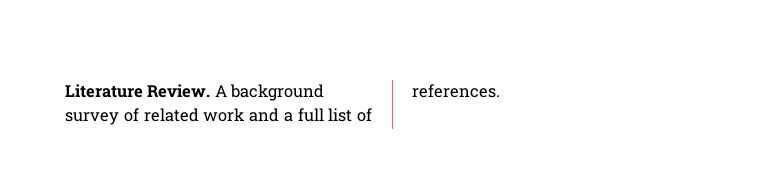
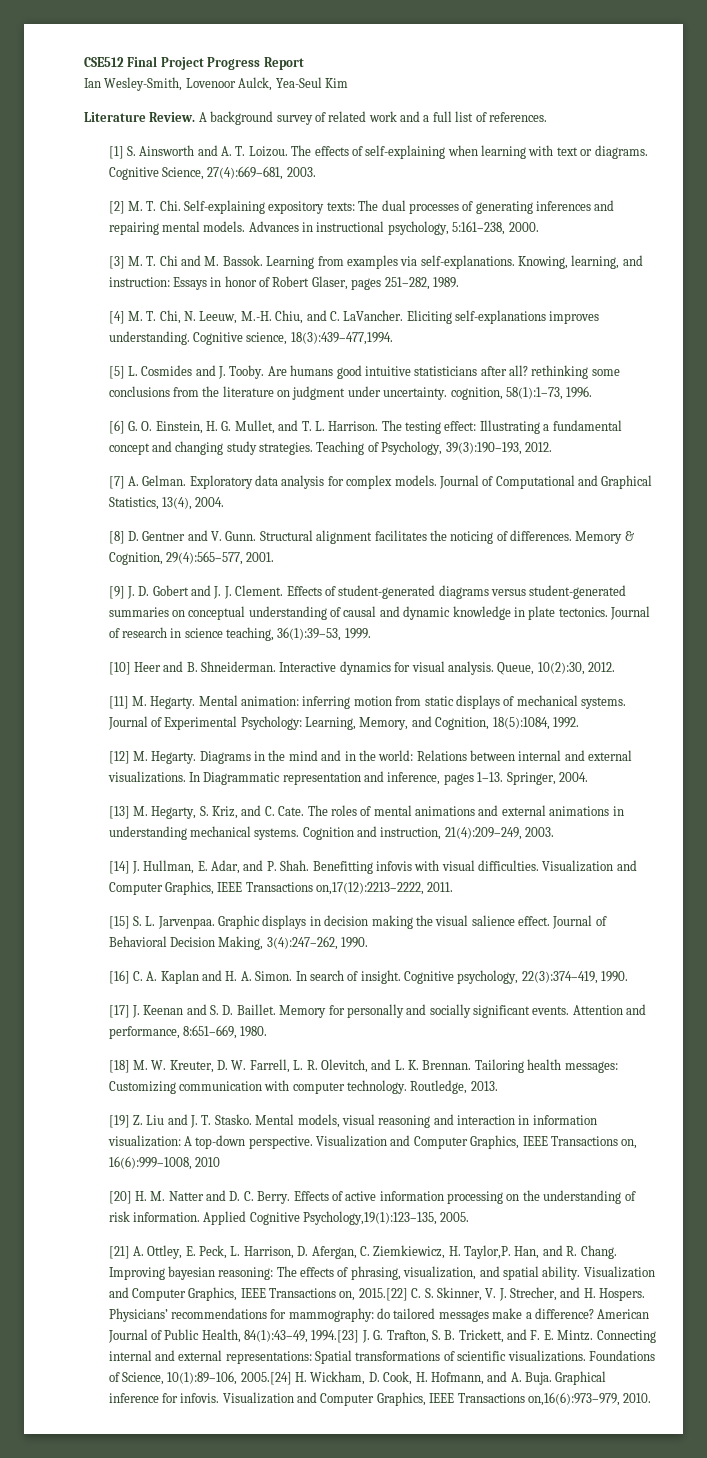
(65, 91) none -> [84,56,304,70] [84,77,348,91] CSE512 Final Project Progress Report // Ian Wesley-Smith, Lovenoor Aulck, Yea-Seul Kim //
(500, 91) none -> [108,145,648,159] [108,166,316,180] [108,200,615,214] [108,221,539,235] [108,255,643,269] [108,276,459,290] [108,310,600,324] [108,331,393,345] [108,365,620,379] [108,386,593,400] [108,420,622,434] [108,441,552,455] [108,475,653,489] [108,497,225,510] [108,530,634,544] [108,551,275,565] [108,585,627,599] [108,606,651,620] [108,627,371,641] [108,661,616,675] [108,695,627,709] [107,716,579,730] [108,750,633,764] [107,771,588,785] [108,805,624,819] [108,826,555,840] [108,860,637,874] [108,881,454,895] [108,915,607,929] [108,936,369,950] [108,970,629,984] [108,1004,647,1018] [108,1025,268,1039] [108,1059,618,1073] [108,1080,498,1094] [108,1114,597,1128] [107,1135,638,1149] [108,1156,220,1170] [108,1190,636,1204] [108,1211,470,1225] [108,1245,617,1259] [108,1266,655,1280] [108,1287,646,1301] [108,1308,650,1322] [107,1329,656,1343] [108,1350,655,1364] [108,1371,607,1385] [108,1392,652,1406] // [1] S. Ainsworth and A. T. Loizou. The effects of self-explaining when learning with text or diagrams. Cognitive Science, 27(4):669–681, 2003. // [2] M. T. Chi. Self-explaining expository texts: The dual processes of generating inferences and repairing mental models. Advances in instructional psychology, 5:161–238, 2000. // [3] M. T. Chi and M. Bassok. Learning from examples via self-explanations. Knowing, learning, and instruction: Essays in honor of Robert Glaser, pages 251–282, 1989. // [4] M. T. Chi, N. Leeuw, M.-H. Chiu, and C. LaVancher. Eliciting self-explanations improves understanding. Cognitive science, 18(3):439–477,1994. // [5] L. Cosmides and J. Tooby. Are humans good intuitive statisticians after all? rethinking some conclusions from the literature on judgment under uncertainty. cognition, 58(1):1–73, 1996. // [6] G. O. Einstein, H. G. Mullet, and T. L. Harrison. The testing effect: Illustrating a fundamental concept and changing study strategies. Teaching of Psychology, 39(3):190–193, 2012. // [7] A. Gelman. Exploratory data analysis for complex models. Journal of Computational and Graphical Statistics, 13(4), 2004. // [8] D. Gentner and V. Gunn. Structural alignment facilitates the noticing of differences. Memory & Cognition, 29(4):565–577, 2001. // [9] J. D. Gobert and J. J. Clement. Effects of student-generated diagrams versus student-generated summaries on conceptual understanding of causal and dynamic knowledge in plate tectonics. Journal of research in science teaching, 36(1):39–53, 1999. // [10] Heer and B. Shneiderman. Interactive dynamics for visual analysis. Queue, 10(2):30, 2012. // [11] M. Hegarty. Mental animation: inferring motion from static displays of mechanical systems. Journal of Experimental Psychology: Learning, Memory, and Cognition, 18(5):1084, 1992. // [12] M. Hegarty. Diagrams in the mind and in the world: Relations between internal and external visualizations. In Diagrammatic representation and inference, pages 1–13. Springer, 2004. // [13] M. Hegarty, S. Kriz, and C. Cate. The roles of mental animations and external animations in understanding mechanical systems. Cognition and instruction, 21(4):209–249, 2003. // [14] J. Hullman, E. Adar, and P. Shah. Benefitting infovis with visual difficulties. Visualization and Computer Graphics, IEEE Transactions on,17(12):2213–2222, 2011. // [15] S. L. Jarvenpaa. Graphic displays in decision making the visual salience effect. Journal of Behavioral Decision Making, 3(4):247–262, 1990. // [16] C. A. Kaplan and H. A. Simon. In search of insight. Cognitive psychology, 22(3):374–419, 1990. // [17] J. Keenan and S. D. Baillet. Memory for personally and socially significant events. Attention and performance, 8:651–669, 1980. // [18] M. W. Kreuter, D. W. Farrell, L. R. Olevitch, and L. K. Brennan. Tailoring health messages: Customizing communication with computer technology. Routledge, 2013. // [19] Z. Liu and J. T. Stasko. Mental models, visual reasoning and interaction in information visualization: A top-down perspective. Visualization and Computer Graphics, IEEE Transactions on, 16(6):999–1008, 2010 // [20] H. M. Natter and D. C. Berry. Effects of active information processing on the understanding of risk information. Applied Cognitive Psychology,19(1):123–135, 2005. // [21] A. Ottley, E. Peck, L. Harrison, D. Afergan, C. Ziemkiewicz, H. Taylor,P. Han, and R. Chang. Improving bayesian reasoning: The effects of phrasing, visualization, and spatial ability. Visualization and Computer Graphics, IEEE Transactions on, 2015.[22] C. S. Skinner, V. J. Strecher, and H. Hospers. Physicians’ recommendations for mammography: do tailored messages make a difference? American Journal of Public Health, 84(1):43–49, 1994.[23] J. G. Trafton, S. B. Trickett, and F. E. Mintz. Connecting internal and external representations: Spatial transformations of scientific visualizations. Foundations of Science, 10(1):89–106, 2005.[24] H. Wickham, D. Cook, H. Hofmann, and A. Buja. Graphical inference for infovis. Visualization and Computer Graphics, IEEE Transactions on,16(6):973–979, 2010.

